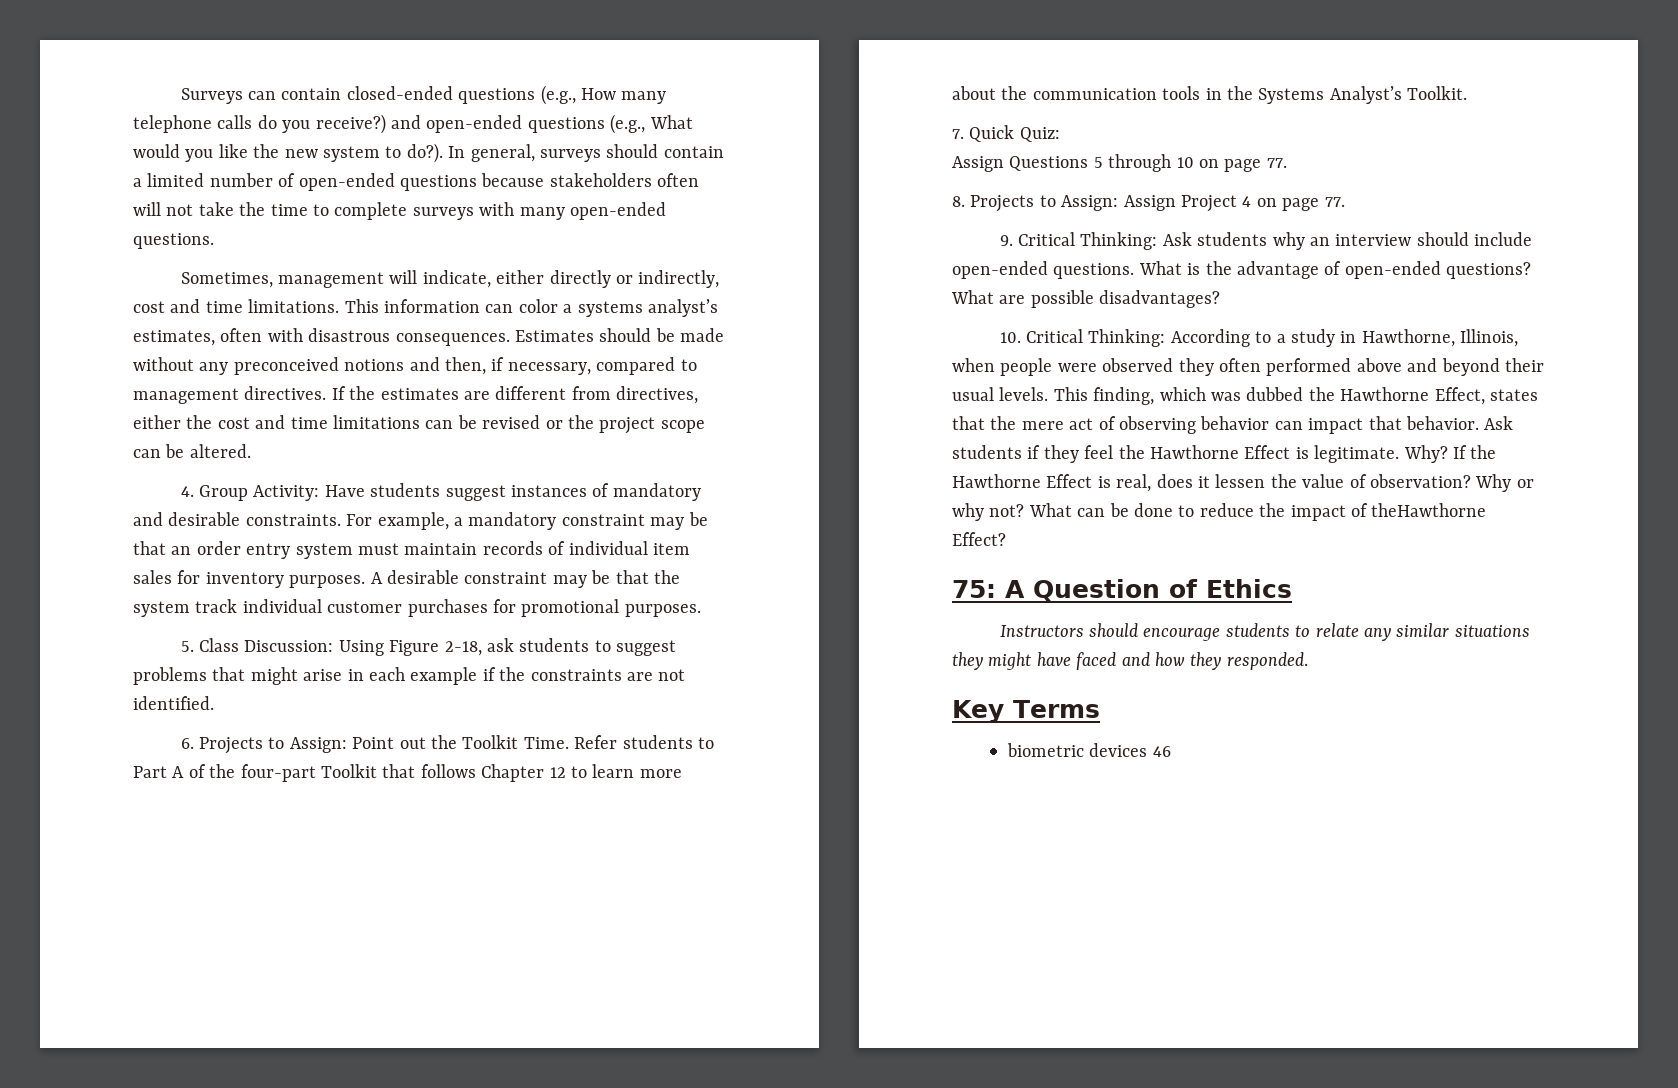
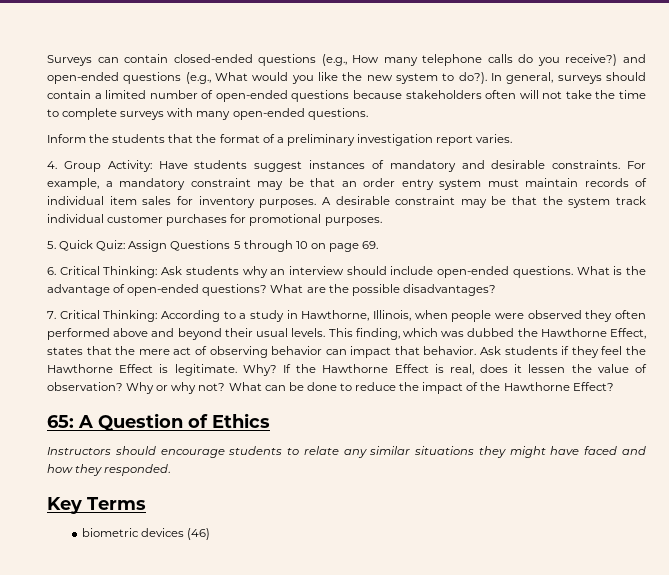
[180,270,720,288] [133,299,718,317] [133,328,725,346] [133,357,697,375] [133,386,699,404] [133,415,705,434] [133,444,251,458] Sometimes, management will indicate, either directly or indirectly, cost and time limitations. This information can color a systems analyst’s estimates, often with disastrous consequences. Estimates should be made without any preconceived notions and then, if necessary, compared to management directives. If the estimates are different from directives, either the cost and time limitations can be revised or the project scope can be altered. -> [47,134,513,146] Inform the students that the format of a preliminary investigation report varies.
[198,638,677,656] [133,667,686,685] [133,696,214,710] [180,735,714,754] [133,764,682,782] [952,86,1468,104] [952,129,964,139] Class Discussion: Using Figure 2-18, ask students to suggest problems that might arise in each example if the constraints are not identified. // 6. Projects to Assign: Point out the Toolkit Time. Refer students to Part A of the four-part Toolkit that follows Chapter 12 to learn more about the communication tools in the Systems Analyst’s Toolkit. // 7. -> (56, 245) none
(1060, 134) // -> (126, 245) none
[1266,158,1287,168] [952,195,1345,212] [999,235,1013,246] 77. // 8. Projects to Assign: Assign Project 4 on page 77. // 9. -> [362,241,379,249] [47,267,56,275] 69. // 6.
(1026, 299) none -> [328,284,349,293] the
[999,332,1021,343] 10. -> [47,311,56,319] 7.
[1371,503,1487,517] theHawthorne -> [480,382,570,391] the Hawthorne
[952,580,996,598] 75: -> [47,415,74,428] 65:
[1152,746,1171,757] 46 -> [187,528,211,540] (46)

